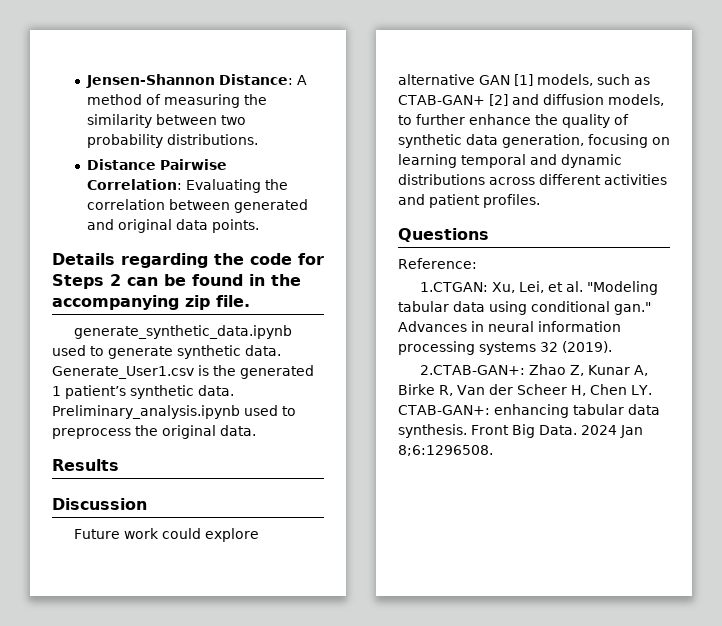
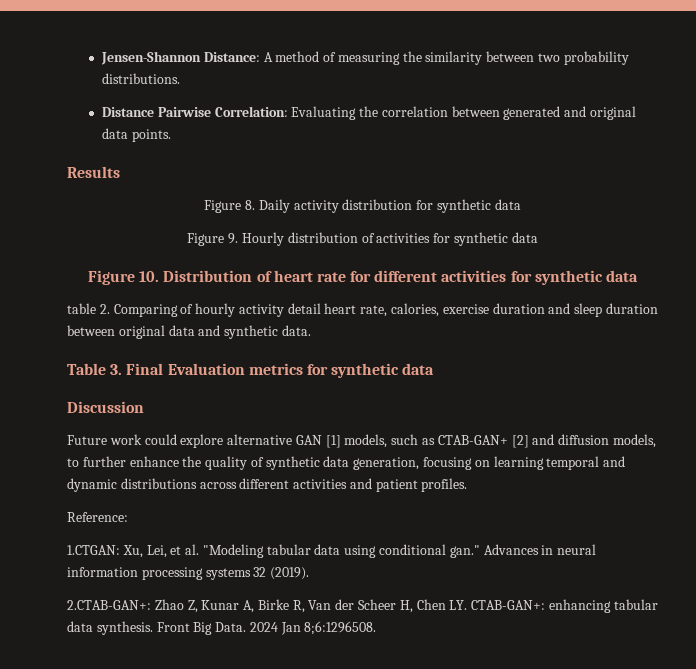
[52,253,324,268] [52,274,301,289] [52,295,250,310] [74,325,293,339] [52,345,281,359] [52,365,314,379] [52,385,234,399] [52,405,296,419] [52,425,256,439] [52,459,119,471] Details regarding the code for Steps 2 can be found in the accompanying zip file. // generate_synthetic_data.ipynb used to generate synthetic data. Generate_User1.csv is the generated 1 patient’s synthetic data. Preliminary_analysis.ipynb used to preprocess the original data. // Results -> [67,166,120,178] [204,199,521,213] [187,232,538,246] [87,270,639,285] [67,303,658,317] [67,325,311,339] [67,363,435,378] Results // Figure 8. Daily activity distribution for synthetic data // Figure 9. Hourly distribution of activities for synthetic data // Figure 10. Distribution of heart rate for different activities for synthetic data // table 2. Comparing of hourly activity detail heart rate, calories, exercise duration and sleep duration between original data and synthetic data. // Table 3. Final Evaluation metrics for synthetic data
[398,228,489,242] // Questions -> (468, 485) none

